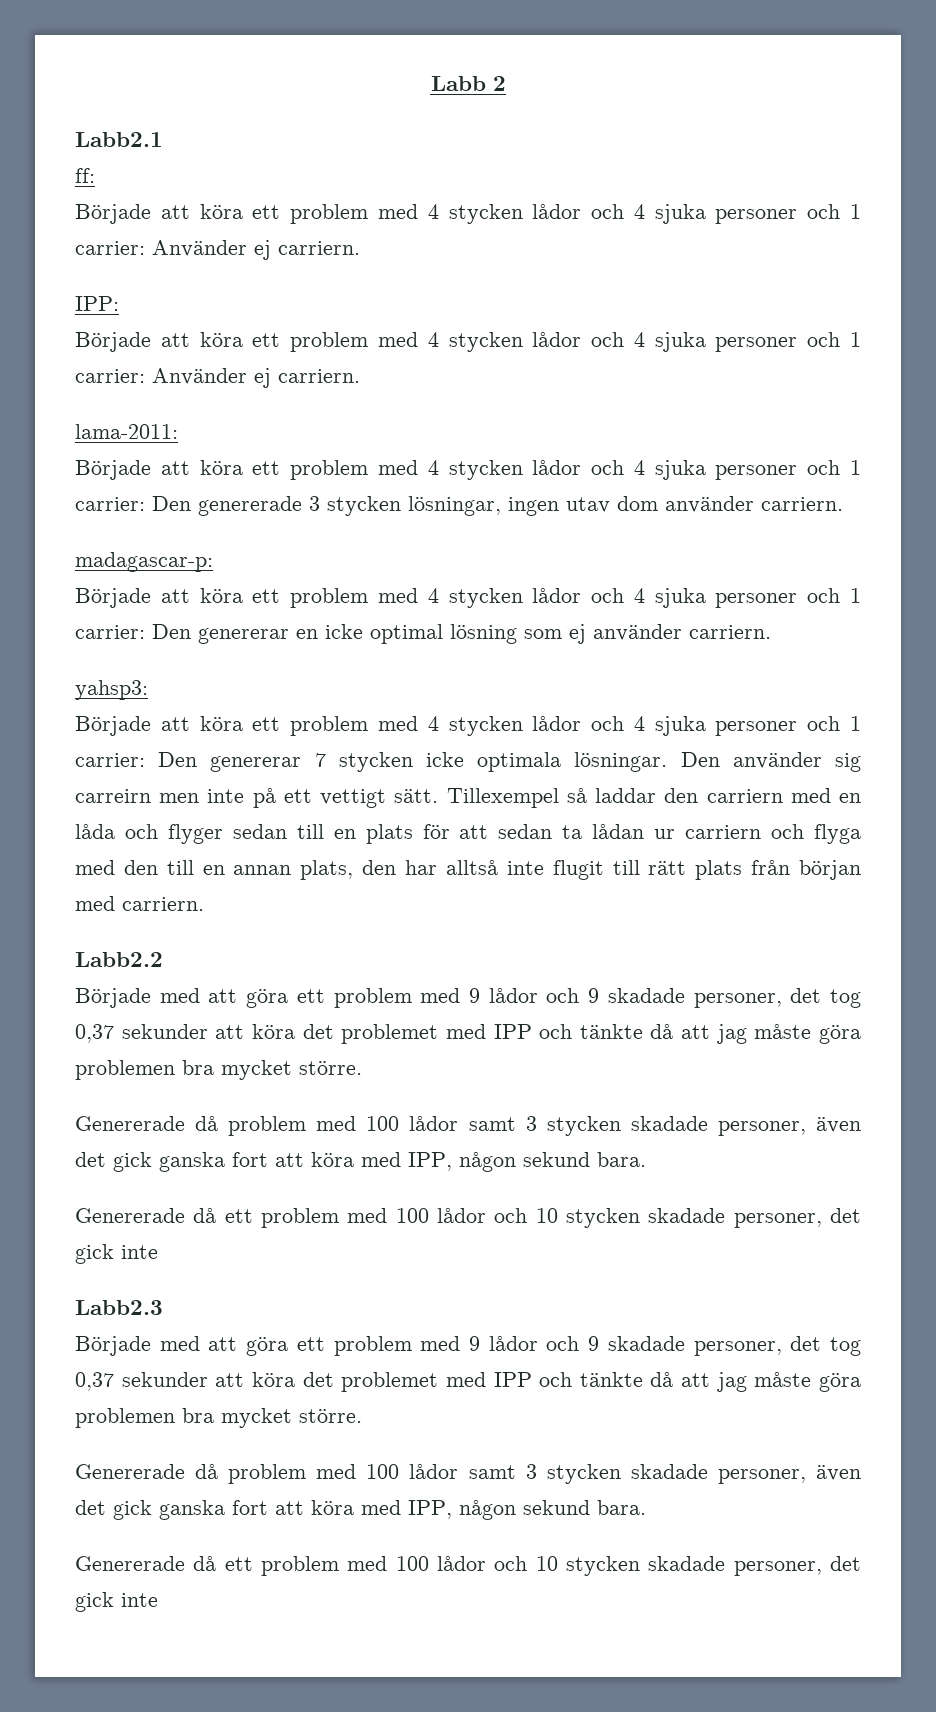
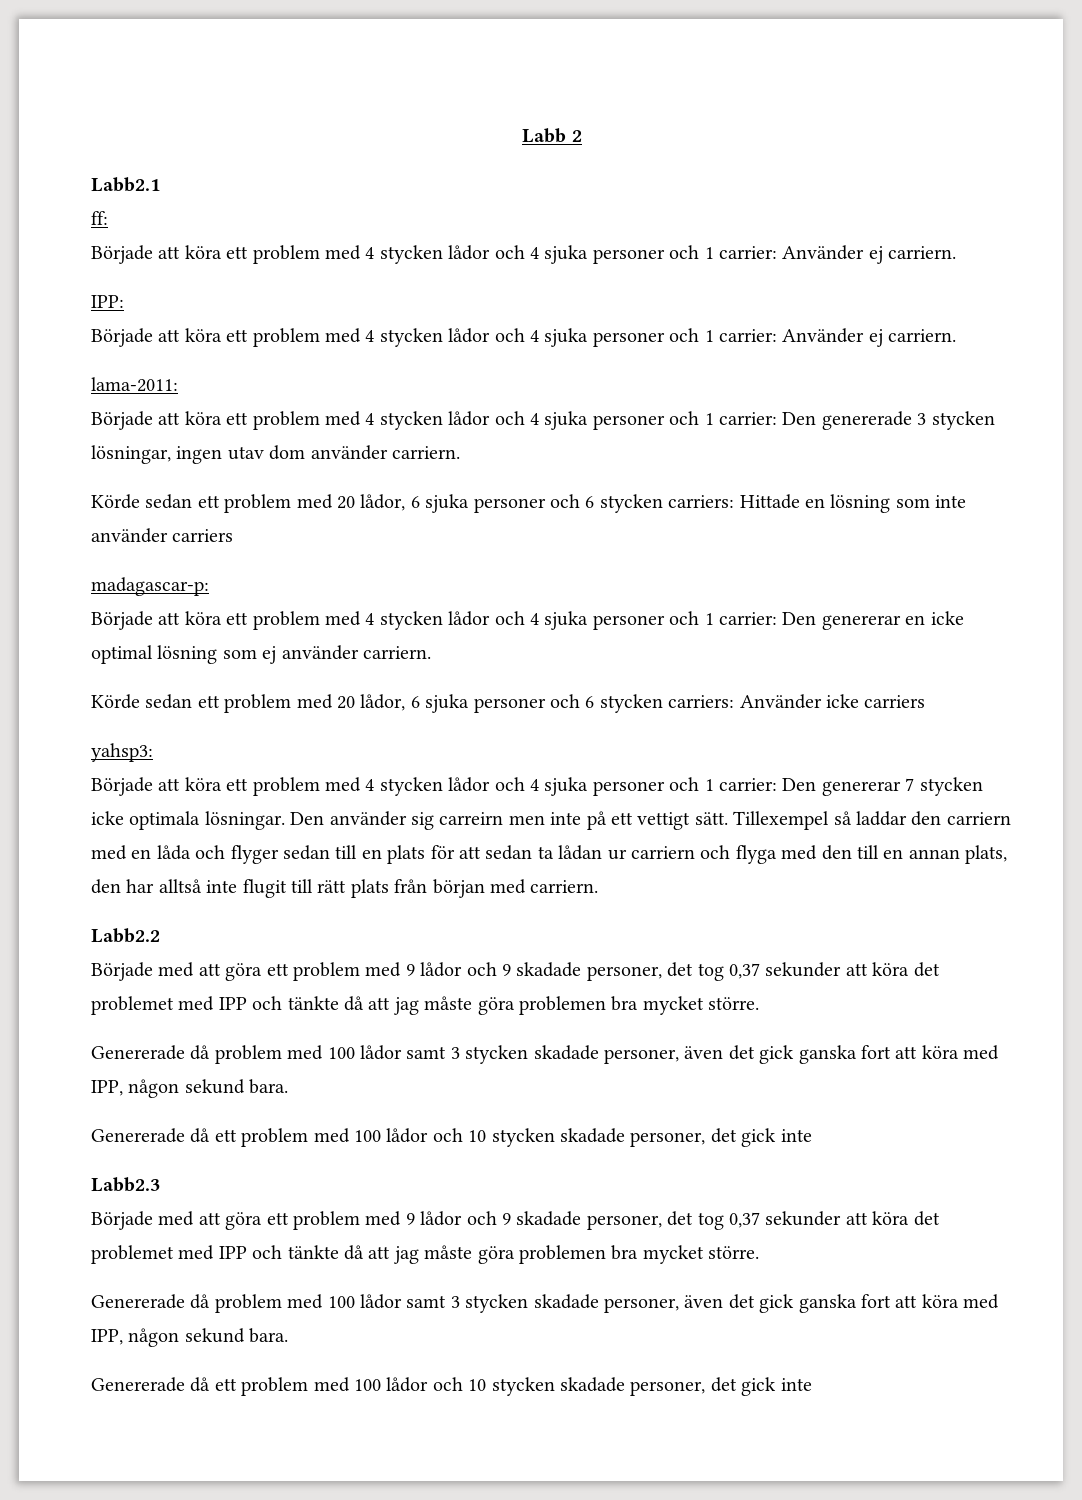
(843, 504) none -> [91,494,967,513] [91,528,234,543] // Körde sedan ett problem med 20 lådor, 6 sjuka personer och 6 stycken carriers: Hittade en lösning som inte använder carriers
(771, 632) none -> [91,694,926,713] // Körde sedan ett problem med 20 lådor, 6 sjuka personer och 6 stycken carriers: Använder icke carriers

